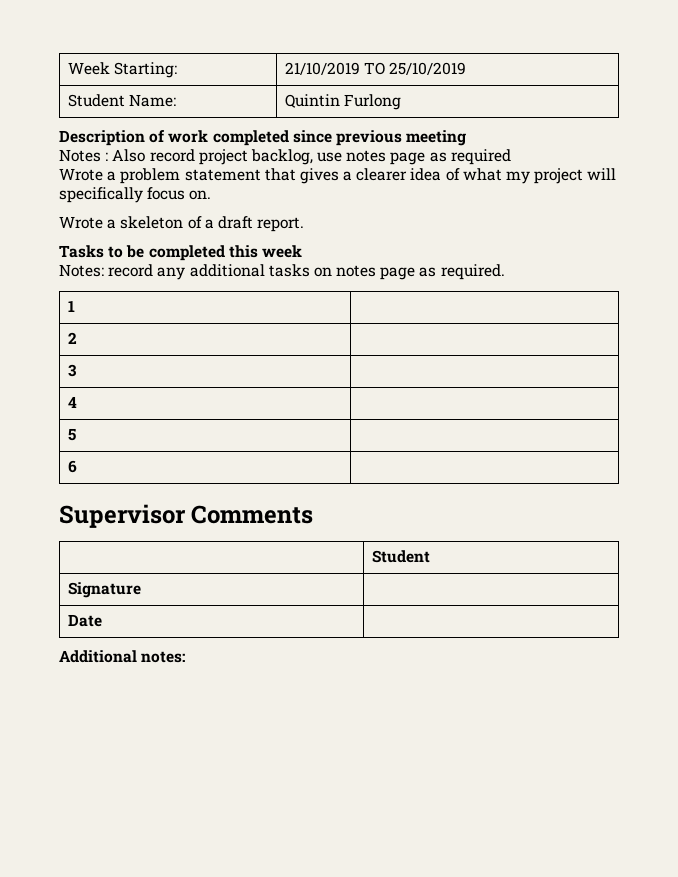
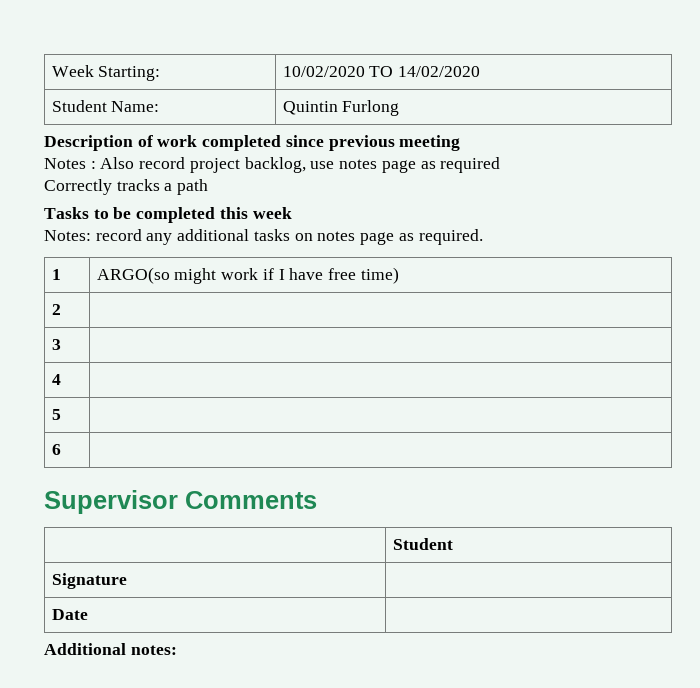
[284,62,467,75] 21/10/2019 TO 25/10/2019 -> [282,66,481,77] 10/02/2020 TO 14/02/2020
[59,168,617,184] [59,187,212,203] [59,216,305,232] Wrote a problem statement that gives a clearer idea of what my project will specifically focus on. // Wrote a skeleton of a draft report. -> [44,179,209,195] Correctly tracks a path
(75, 306) none -> [96,267,399,284] ARGO(so might work if I have free time)

